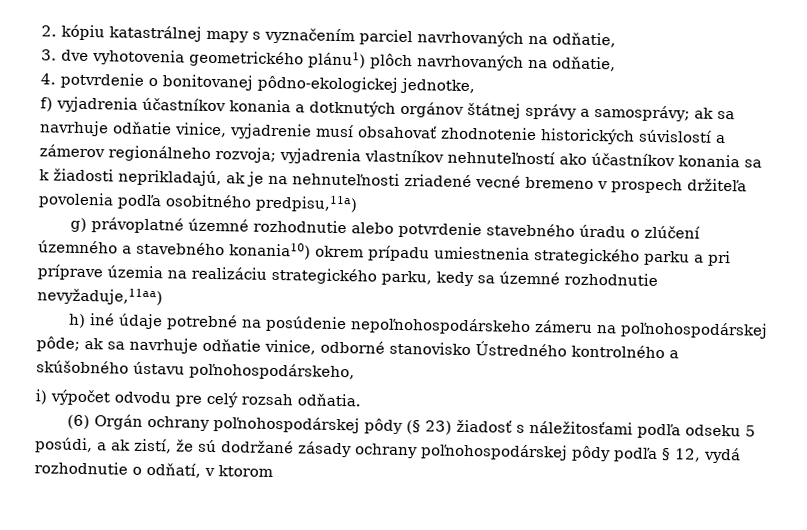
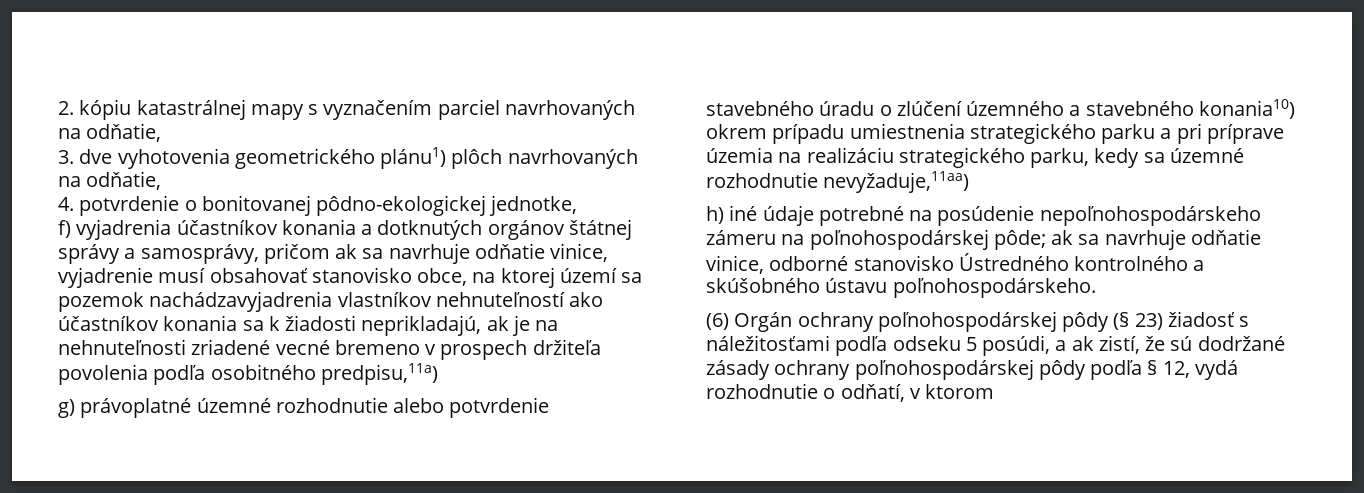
[594,104,690,122] samosprávy; -> [140,243,330,264] samosprávy, pričom
[440,126,726,145] [39,144,361,165] zhodnotenie historických súvislostí a zámerov regionálneho rozvoja; vyjadrenia -> [311,267,643,288] [58,291,333,312] stanovisko obce, na ktorej území sa pozemok nachádzavyjadrenia
[189,362,355,381] [35,389,361,408] poľnohospodárskeho, // i) výpočet odvodu pre celý rozsah odňatia. -> [892,278,1096,298] poľnohospodárskeho.

